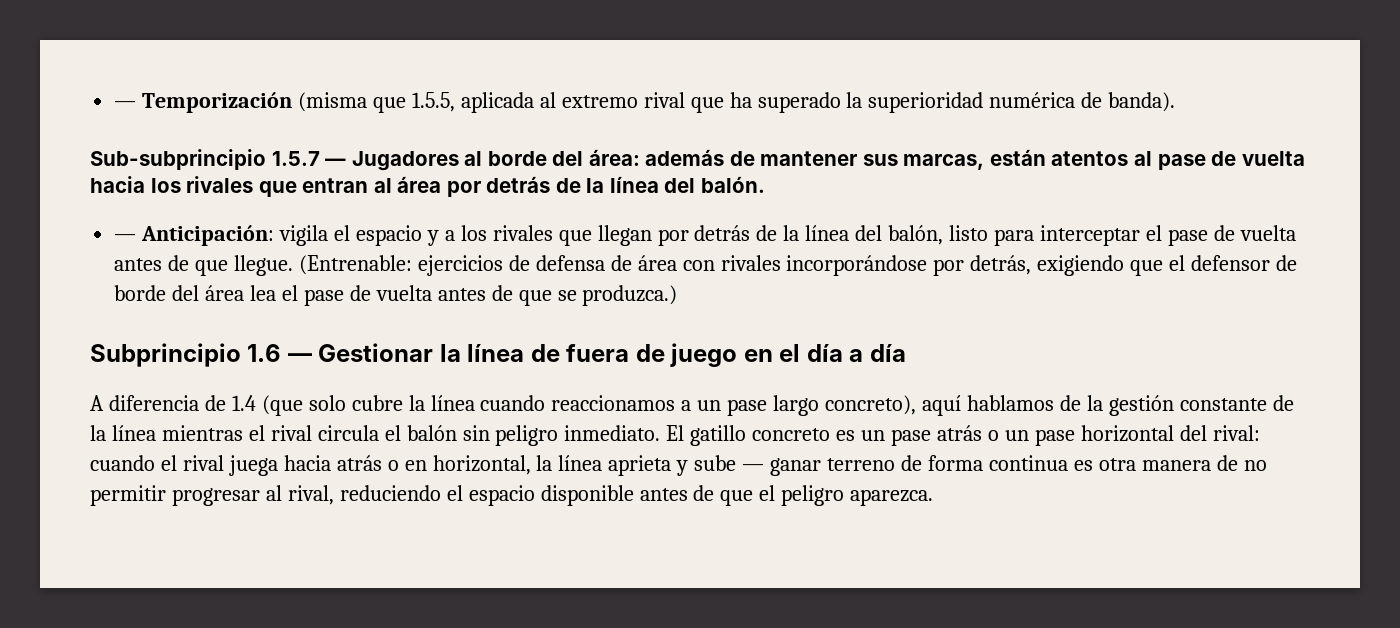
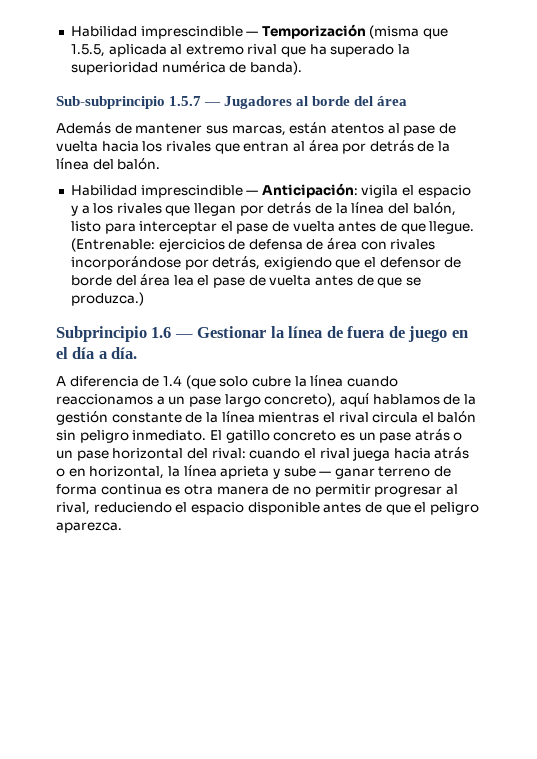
(114, 104) none -> [70,26,243,39] Habilidad imprescindible
[588,149,725,166] área: además -> [377,96,408,106] [56,122,111,134] área // Además
(765, 184) none -> [70,185,243,198] Habilidad imprescindible
[869,344,906,362] día -> [111,347,138,359] día.

